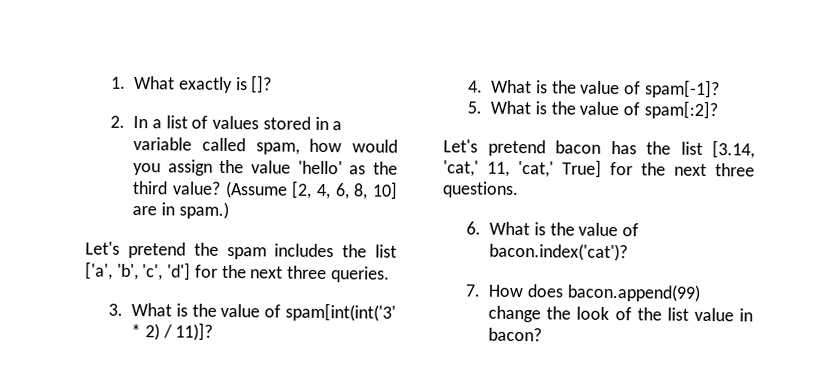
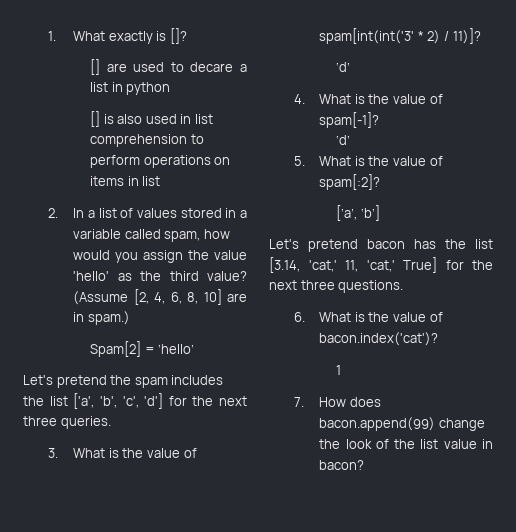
(273, 84) none -> [90,59,247,75] [90,82,171,95] [90,111,213,127] [90,134,204,147] [90,155,231,168] [90,176,161,186] // [] are used to decare a list in python // [] is also used in list comprehension to perform operations on items in list
(229, 210) none -> [90,341,195,357] // Spam[2] = ‘hello’
(214, 331) none -> [336,62,351,72] // ‘d’
(720, 89) none -> [336,135,351,145] // ‘d’
(718, 110) none -> [336,205,380,221] // [‘a’, ‘b’]
(629, 252) none -> [336,365,342,375] // 1

